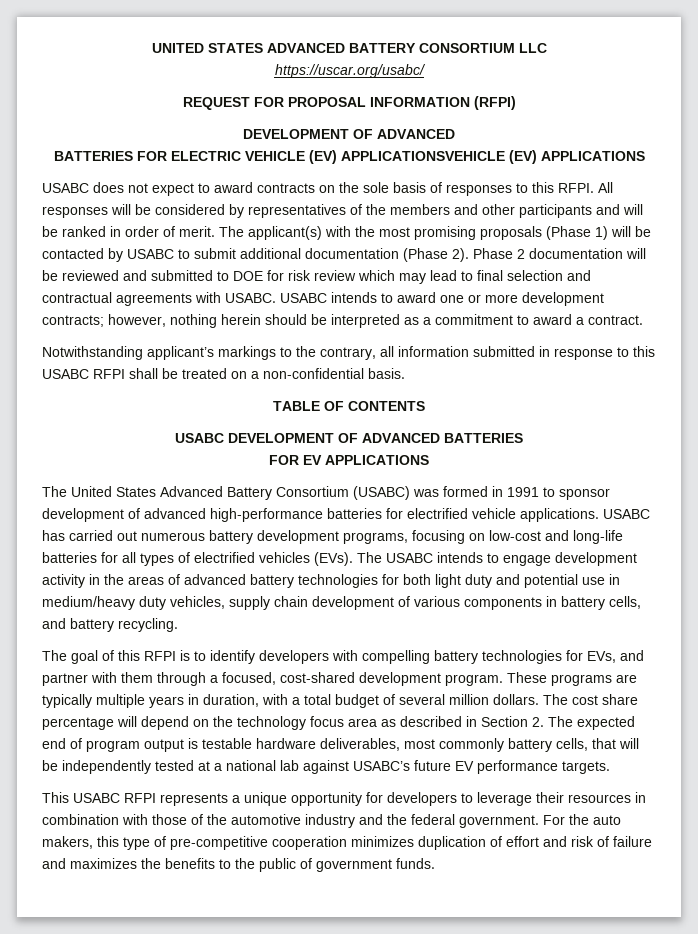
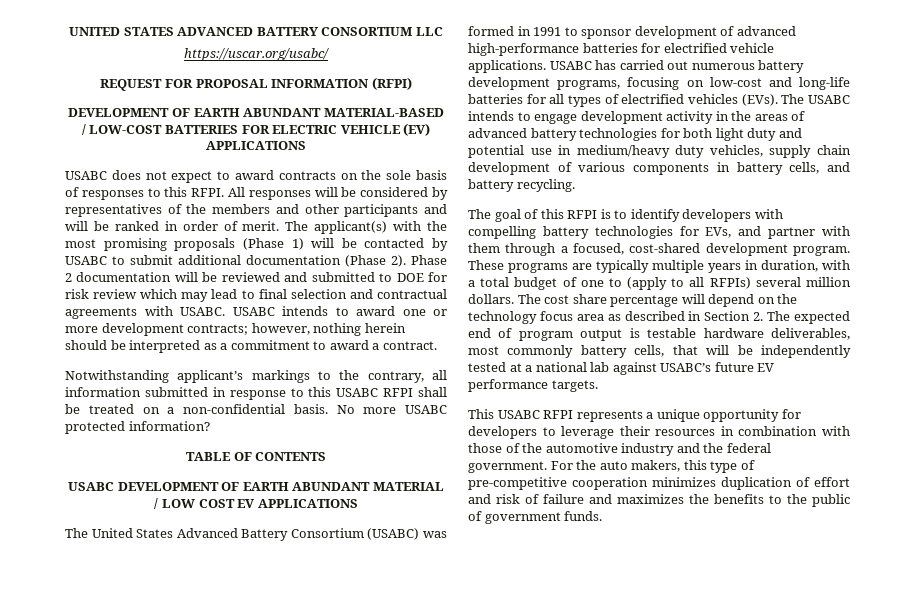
[377,129,455,139] ADVANCED // -> [193,108,444,117] [81,124,163,135] EARTH ABUNDANT MATERIAL-BASED / LOW-COST
[340,150,537,164] APPLICATIONSVEHICLE (EV) -> (431, 129) none
(405, 373) none -> [336,405,447,414] [65,421,210,434] No more USABC protected information?
[362,433,523,443] [269,455,299,465] ADVANCED BATTERIES // FOR -> [242,482,444,491] [154,498,235,509] EARTH ABUNDANT MATERIAL / LOW COST
(395, 699) none -> [580,277,751,290] one to (apply to all RFPIs)

